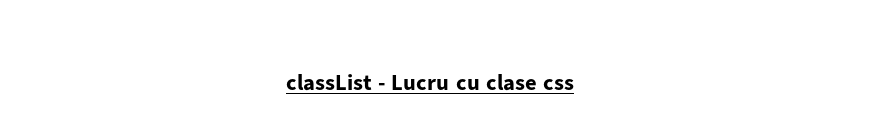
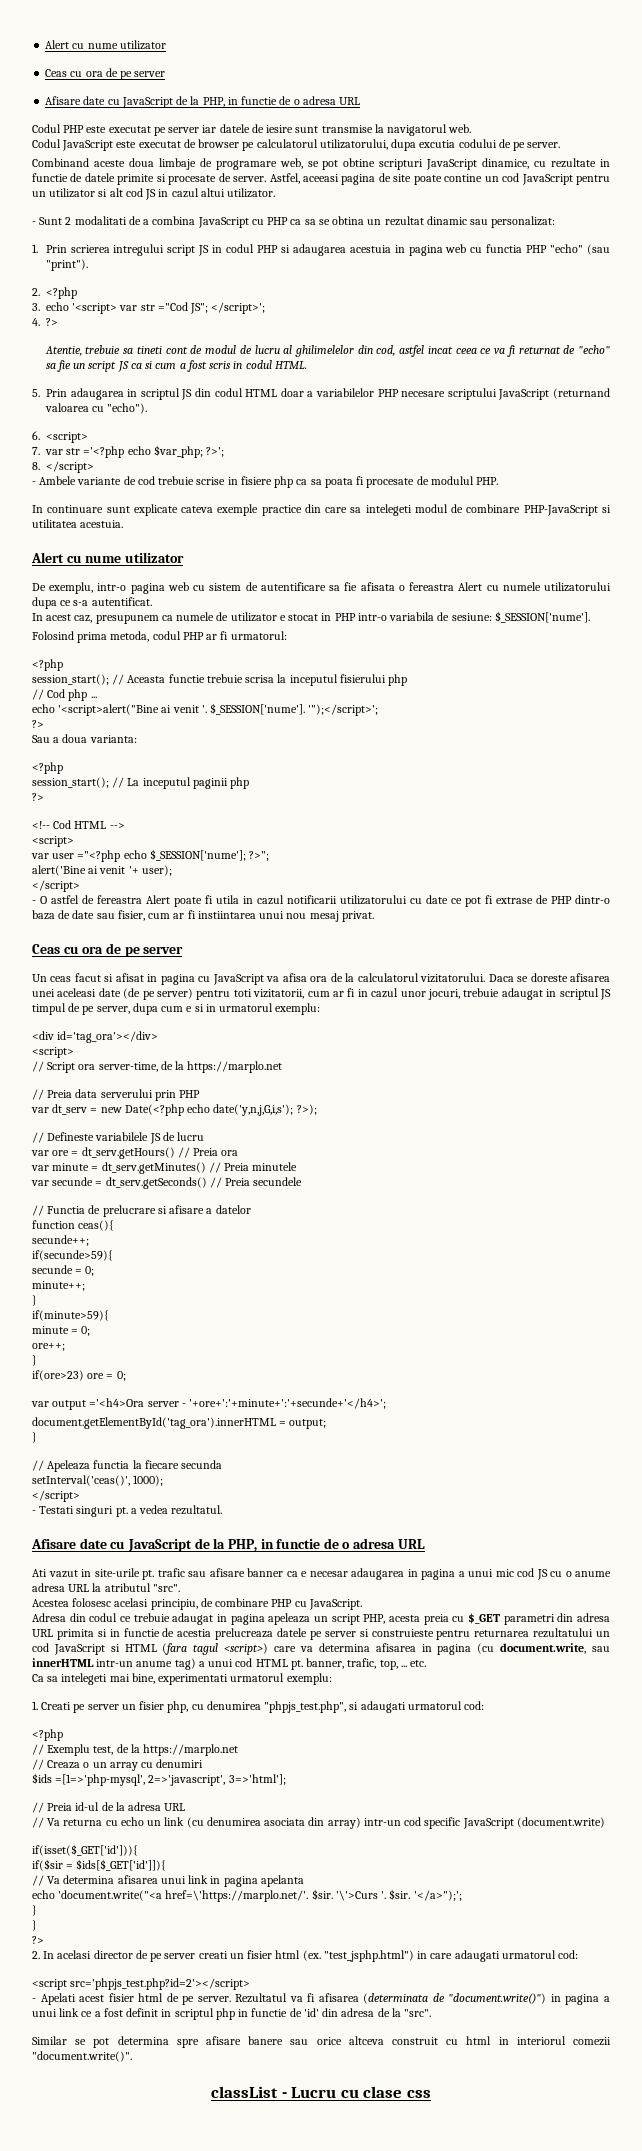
(286, 82) none -> [45,40,166,50] [45,68,166,80] [45,96,361,108] [32,124,472,136] [32,139,561,151] [32,158,610,170] [32,173,611,185] [32,188,276,200] [32,216,556,228] [32,244,610,256] [45,259,88,271] [32,287,77,299] [32,302,266,314] [32,318,58,326] [44,345,610,357] [45,360,307,372] [32,388,611,400] [45,403,148,414] [32,431,88,443] [32,445,225,458] [32,461,94,473] [32,476,499,488] [32,504,611,516] [32,519,124,528] [31,552,184,563] [32,582,611,594] [32,597,152,609] [32,611,590,624] [32,631,287,643] [32,659,63,671] [32,674,408,686] [32,689,97,701] [32,703,379,716] [32,720,44,728] [32,734,137,743] [32,762,63,774] [32,777,250,789] [32,793,44,801] [32,820,125,829] [32,836,74,847] [31,849,270,862] [32,865,172,876] [32,880,80,892] [32,895,610,907] [32,910,374,922] [32,943,184,957] [32,973,610,985] [32,988,611,1000] [32,1003,321,1015] [32,1031,159,1043] [32,1047,74,1058] [32,1061,283,1073] [32,1089,201,1101] [31,1104,317,1116] [32,1132,205,1144] [31,1147,239,1159] [31,1162,298,1174] [31,1177,303,1189] [32,1205,251,1217] [32,1220,115,1231] [32,1235,89,1246] [32,1250,113,1261] [32,1265,95,1276] [32,1281,85,1291] [32,1295,37,1306] [32,1310,109,1321] [32,1326,91,1336] [32,1343,65,1351] [32,1355,37,1366] [32,1370,126,1381] [31,1398,387,1410] [32,1417,327,1429] [32,1432,37,1443] [32,1460,223,1472] [32,1475,164,1486] [32,1490,80,1502] [32,1505,223,1517] [31,1538,425,1552] [32,1568,611,1580] [32,1583,180,1592] [32,1598,362,1610] [32,1613,610,1625] [32,1628,610,1640] [32,1643,611,1655] [32,1658,427,1670] [32,1673,332,1685] [32,1701,485,1713] [32,1729,63,1741] [32,1744,239,1756] [32,1759,204,1771] [32,1773,286,1786] [32,1802,186,1813] [32,1817,605,1829] [32,1844,138,1856] [32,1859,167,1871] [32,1875,304,1887] [32,1889,462,1902] [32,1905,37,1916] [32,1920,37,1931] [32,1936,44,1944] [32,1950,579,1962] [32,1978,251,1990] [32,1993,610,2005] [32,2008,432,2020] [32,2036,611,2048] [32,2051,132,2062] Alert cu nume utilizator // Ceas cu ora de pe server // Afisare date cu JavaScript de la PHP, in functie de o adresa URL // Codul PHP este executat pe server iar datele de iesire sunt transmise la navigatorul web. // Codul JavaScript este executat de browser pe calculatorul utilizatorului, dupa excutia codului de pe server. // Combinand aceste doua limbaje de programare web, se pot obtine scripturi JavaScript dinamice, cu rezultate in functie de datele primite si procesate de server. Astfel, aceeasi pagina de site poate contine un cod JavaScript pentru un utilizator si alt cod JS in cazul altui utilizator. // - Sunt 2 modalitati de a combina JavaScript cu PHP ca sa se obtina un rezultat dinamic sau personalizat: // 1. Prin scrierea intregului script JS in codul PHP si adaugarea acestuia in pagina web cu functia PHP "echo" (sau "print"). // 2. <?php // 3. echo '<script> var str ="Cod JS"; </script>'; // 4. ?> // Atentie, trebuie sa tineti cont de modul de lucru al ghilimelelor din cod, astfel incat ceea ce va fi returnat de "echo" sa fie un script JS ca si cum a fost scris in codul HTML. // 5. Prin adaugarea in scriptul JS din codul HTML doar a variabilelor PHP necesare scriptului JavaScript (returnand valoarea cu "echo"). // 6. <script> // 7. var str ='<?php echo $var_php; ?>'; // 8. </script> // - Ambele variante de cod trebuie scrise in fisiere php ca sa poata fi procesate de modulul PHP. // In continuare sunt explicate cateva exemple practice din care sa intelegeti modul de combinare PHP-JavaScript si utilitatea acestuia. // Alert cu nume utilizator // De exemplu, intr-o pagina web cu sistem de autentificare sa fie afisata o fereastra Alert cu numele utilizatorului dupa ce s-a autentificat. // In acest caz, presupunem ca numele de utilizator e stocat in PHP intr-o variabila de sesiune: $_SESSION['nume']. // Folosind prima metoda, codul PHP ar fi urmatorul: // <?php // session_start(); // Aceasta functie trebuie scrisa la inceputul fisierului php // // Cod php ... // echo '<script>alert("Bine ai venit '. $_SESSION['nume']. '");</script>'; // ?> // Sau a doua varianta: // <?php // session_start(); // La inceputul paginii php // ?> // <!-- Cod HTML --> // <script> // var user ="<?php echo $_SESSION['nume']; ?>"; // alert('Bine ai venit '+ user); // </script> // - O astfel de fereastra Alert poate fi utila in cazul notificarii utilizatorului cu date ce pot fi extrase de PHP dintr-o baza de date sau fisier, cum ar fi instiintarea unui nou mesaj privat. // Ceas cu ora de pe server // Un ceas facut si afisat in pagina cu JavaScript va afisa ora de la calculatorul vizitatorului. Daca se doreste afisarea unei aceleasi date (de pe server) pentru toti vizitatorii, cum ar fi in cazul unor jocuri, trebuie adaugat in scriptul JS timpul de pe server, dupa cum e si in urmatorul exemplu: // <div id='tag_ora'></div> // <script> // // Script ora server-time, de la https://marplo.net // // Preia data serverului prin PHP // var dt_serv = new Date(<?php echo date('y,n,j,G,i,s'); ?>); // // Defineste variabilele JS de lucru // var ore = dt_serv.getHours() // Preia ora // var minute = dt_serv.getMinutes() // Preia minutele // var secunde = dt_serv.getSeconds() // Preia secundele // // Functia de prelucrare si afisare a datelor // function ceas(){ // secunde++; // if(secunde>59){ // secunde = 0; // minute++; // } // if(minute>59){ // minute = 0; // ore++; // } // if(ore>23) ore = 0; // var output ='<h4>Ora server - '+ore+':'+minute+':'+secunde+'</h4>'; // document.getElementById('tag_ora').innerHTML = output; // } // // Apeleaza functia la fiecare secunda // setInterval('ceas()', 1000); // </script> // - Testati singuri pt. a vedea rezultatul. // Afisare date cu JavaScript de la PHP, in functie de o adresa URL // Ati vazut in site-urile pt. trafic sau afisare banner ca e necesar adaugarea in pagina a unui mic cod JS cu o anume adresa URL la atributul "src". // Acestea folosesc acelasi principiu, de combinare PHP cu JavaScript. // Adresa din codul ce trebuie adaugat in pagina apeleaza un script PHP, acesta preia cu $_GET parametri din adresa URL primita si in functie de acestia prelucreaza datele pe server si construieste pentru returnarea rezultatului un cod JavaScript si HTML (fara tagul <script>) care va determina afisarea in pagina (cu document.write, sau innerHTML intr-un anume tag) a unui cod HTML pt. banner, trafic, top, ... etc. // Ca sa intelegeti mai bine, experimentati urmatorul exemplu: // 1. Creati pe server un fisier php, cu denumirea "phpjs_test.php", si adaugati urmatorul cod: // <?php // // Exemplu test, de la https://marplo.net // // Creaza o un array cu denumiri // $ids =[1=>'php-mysql', 2=>'javascript', 3=>'html']; // // Preia id-ul de la adresa URL // // Va returna cu echo un link (cu denumirea asociata din array) intr-un cod specific JavaScript (document.write) // if(isset($_GET['id'])){ // if($sir = $ids[$_GET['id']]){ // // Va determina afisarea unui link in pagina apelanta // echo 'document.write("<a href=\'https://marplo.net/'. $sir. '\'>Curs '. $sir. '</a>");'; // } // } // ?> // 2. In acelasi director de pe server creati un fisier html (ex. "test_jsphp.html") in care adaugati urmatorul cod: // <script src='phpjs_test.php?id=2'></script> // - Apelati acest fisier html de pe server. Rezultatul va fi afisarea (determinata de "document.write()") in pagina a unui link ce a fost definit in scriptul php in functie de 'id' din adresa de la "src". // Similar se pot determina spre afisare banere sau orice altceva construit cu html in interiorul comezii "document.write()". //

